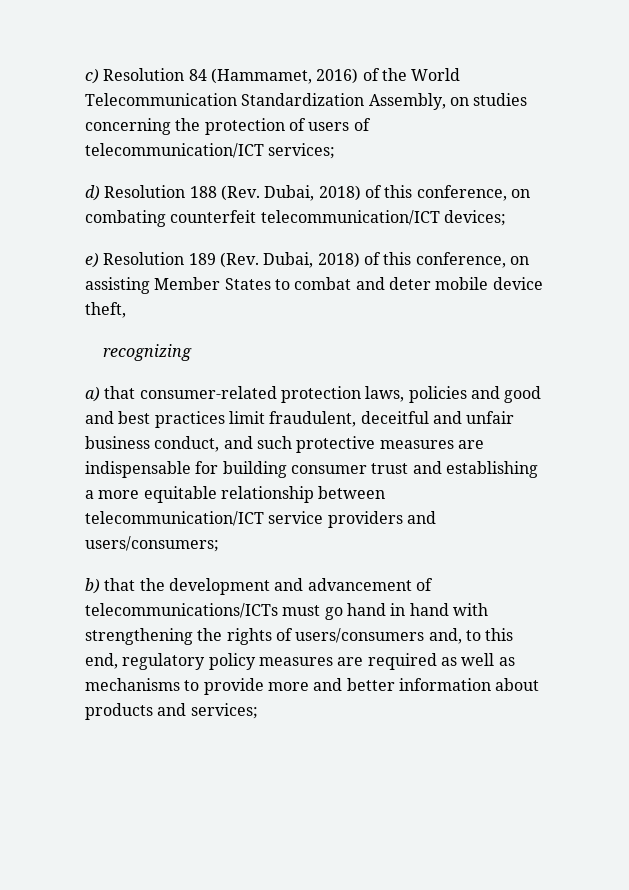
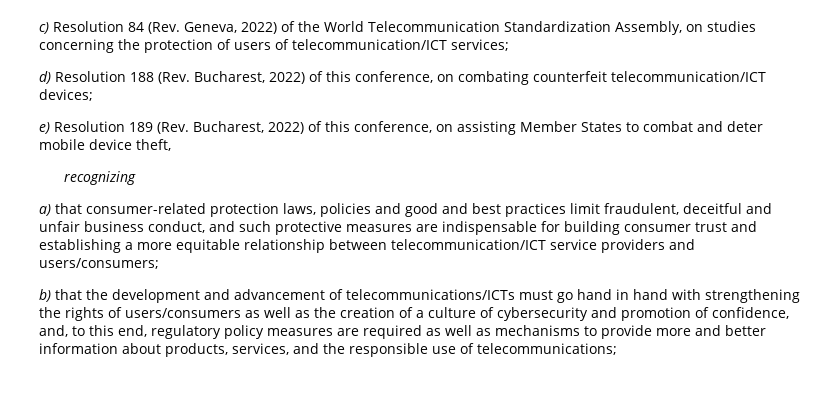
[210,68,359,84] (Hammamet, 2016) -> [148,22,277,34] (Rev. Geneva, 2022)
[264,185,361,201] Dubai, 2018) -> [194,71,305,84] Bucharest, 2022)
[263,252,360,268] Dubai, 2018) -> [193,121,304,134] Bucharest, 2022)
(425, 635) none -> [245,307,789,321] as well as the creation of a culture of cybersecurity and promotion of confidence,
[85,703,258,720] products and services; -> [165,343,617,357] products, services, and the responsible use of telecommunications;

